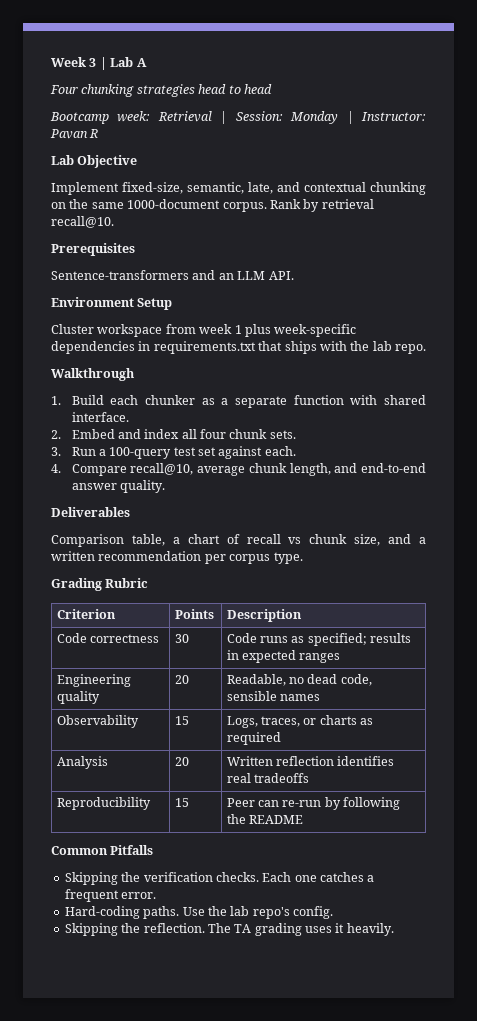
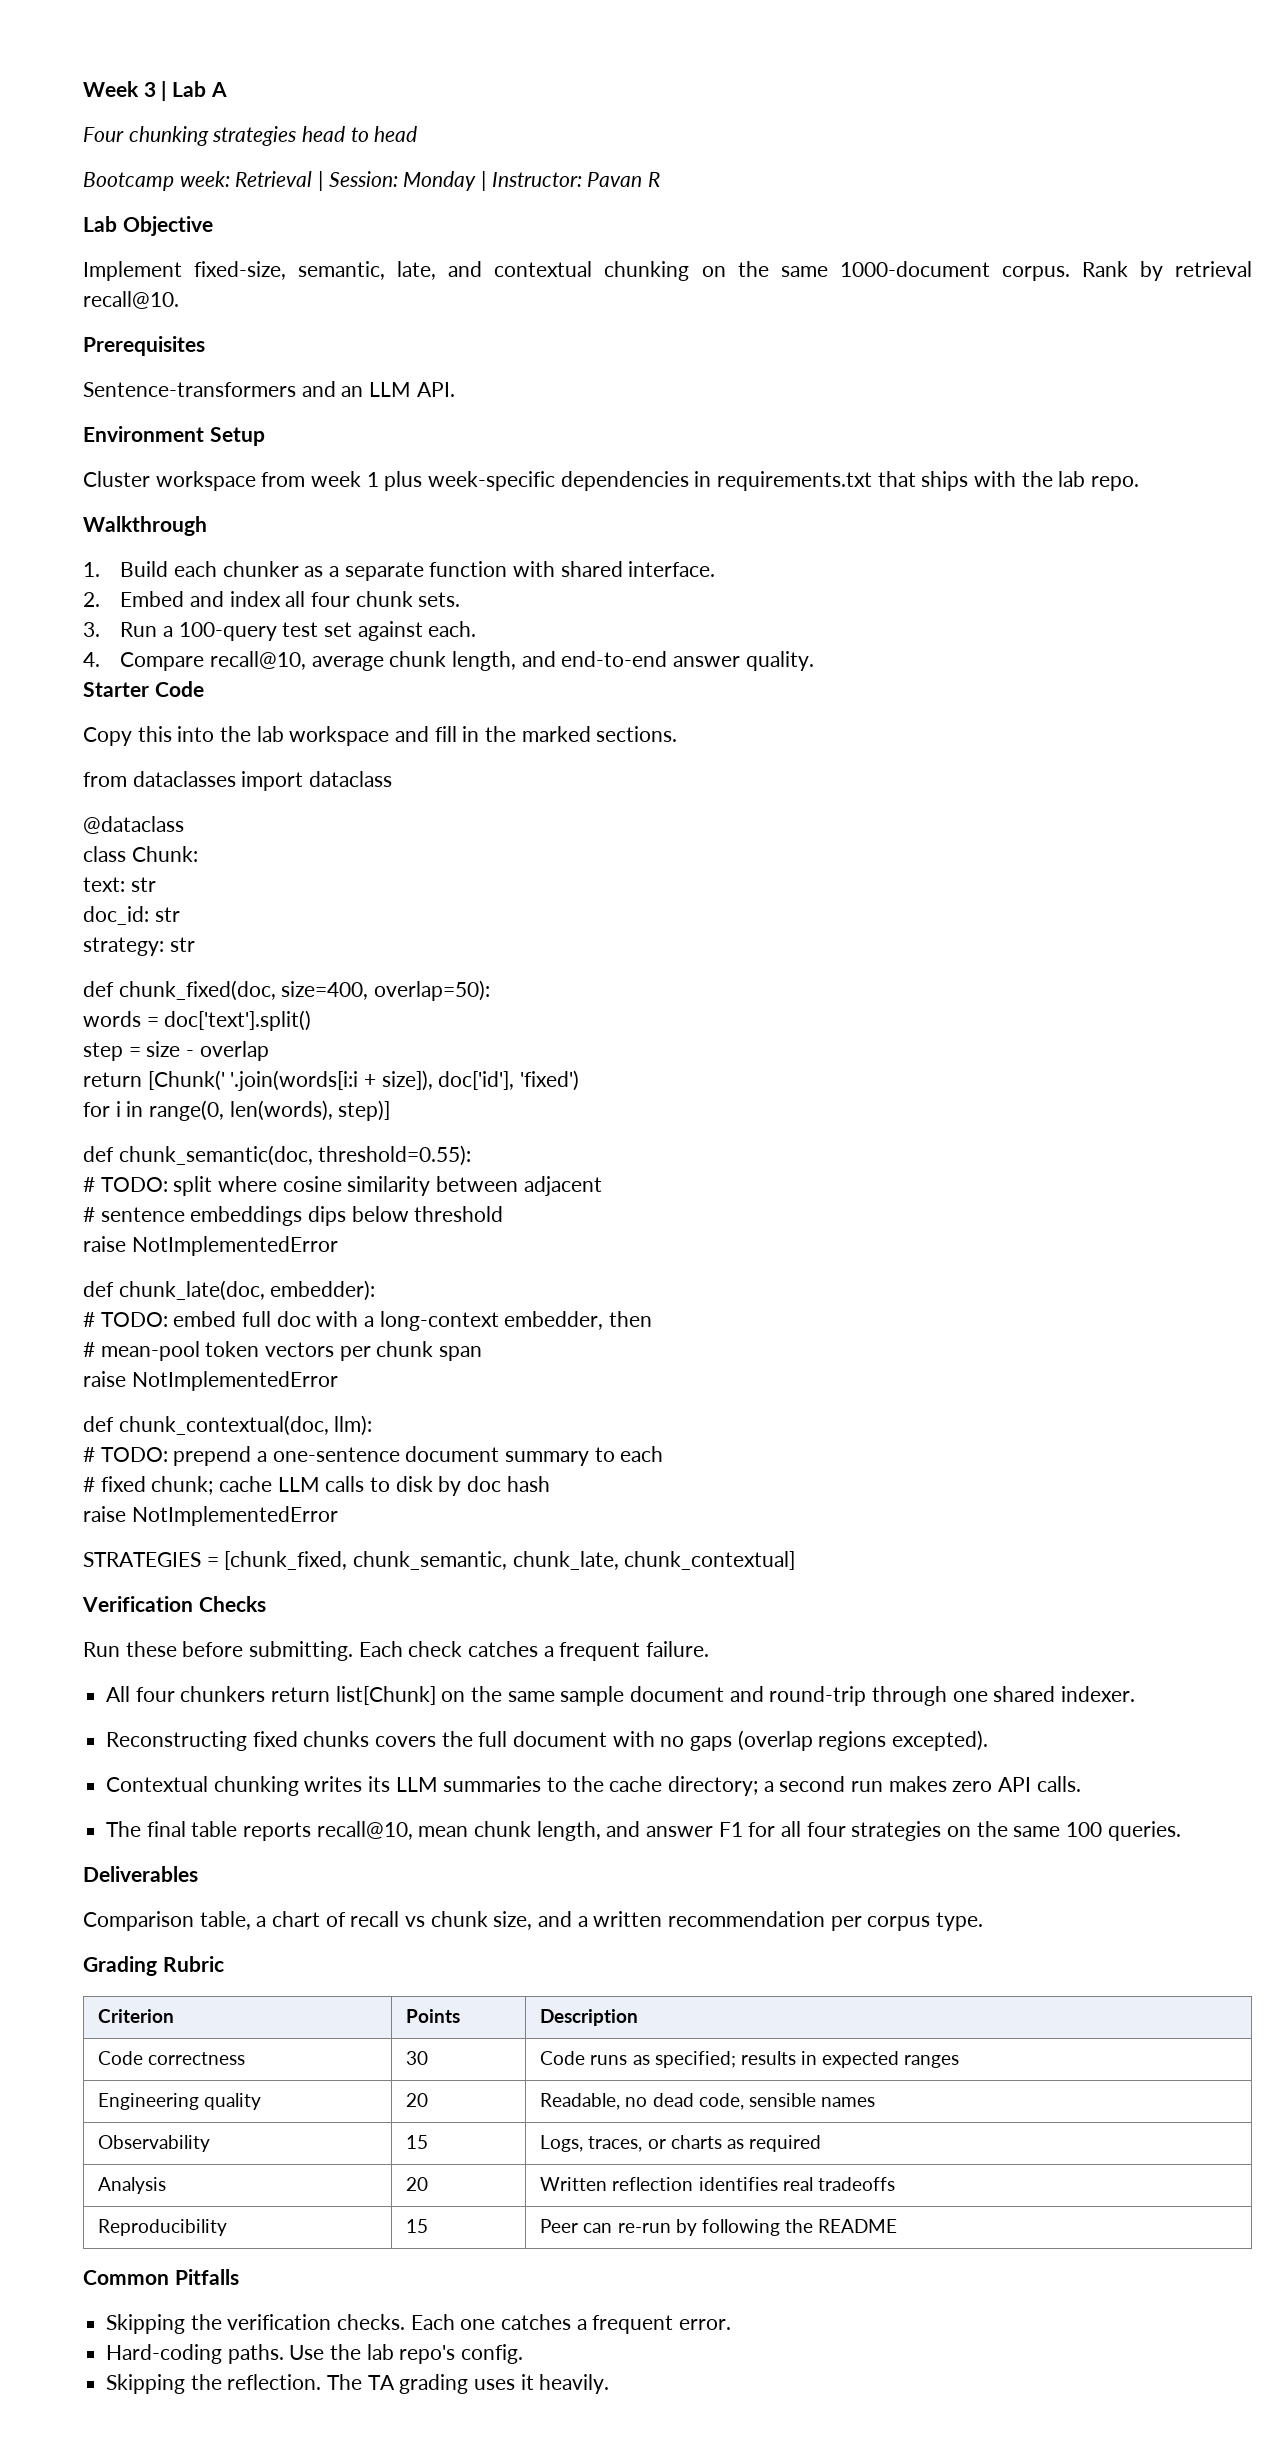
(165, 486) none -> [83,681,204,697] [83,726,678,746] [83,771,393,791] [83,816,184,834] [83,846,198,862] [83,877,156,892] [83,906,180,925] [83,937,195,956] [83,980,491,1001] [83,1010,312,1031] [83,1041,269,1061] [83,1070,580,1091] [83,1100,391,1121] [83,1145,472,1166] [83,1176,602,1196] [83,1206,504,1226] [83,1236,338,1256] [83,1280,376,1301] [83,1311,653,1331] [83,1341,483,1361] [83,1371,338,1391] [83,1415,373,1436] [83,1446,664,1466] [83,1476,550,1496] [83,1506,338,1526] [83,1551,796,1570] [82,1596,266,1612] [83,1641,710,1661] [106,1686,1136,1706] [106,1730,989,1751] [106,1776,1081,1796] [106,1821,1181,1841] // Starter Code // Copy this into the lab workspace and fill in the marked sections. // from dataclasses import dataclass // @dataclass // class Chunk: // text: str // doc_id: str // strategy: str // def chunk_fixed(doc, size=400, overlap=50): // words = doc['text'].split() // step = size - overlap // return [Chunk(' '.join(words[i:i + size]), doc['id'], 'fixed') // for i in range(0, len(words), step)] // def chunk_semantic(doc, threshold=0.55): // # TODO: split where cosine similarity between adjacent // # sentence embeddings dips below threshold // raise NotImplementedError // def chunk_late(doc, embedder): // # TODO: embed full doc with a long-context embedder, then // # mean-pool token vectors per chunk span // raise NotImplementedError // def chunk_contextual(doc, llm): // # TODO: prepend a one-sentence document summary to each // # fixed chunk; cache LLM calls to disk by doc hash // raise NotImplementedError // STRATEGIES = [chunk_fixed, chunk_semantic, chunk_late, chunk_contextual] // Verification Checks // Run these before submitting. Each check catches a frequent failure. // All four chunkers return list[Chunk] on the same sample document and round-trip through one shared indexer. // Reconstructing fixed chunks covers the full document with no gaps (overlap regions excepted). // Contextual chunking writes its LLM summaries to the cache directory; a second run makes zero API calls. // The final table reports recall@10, mean chunk length, and answer F1 for all four strategies on the same 100 queries.

